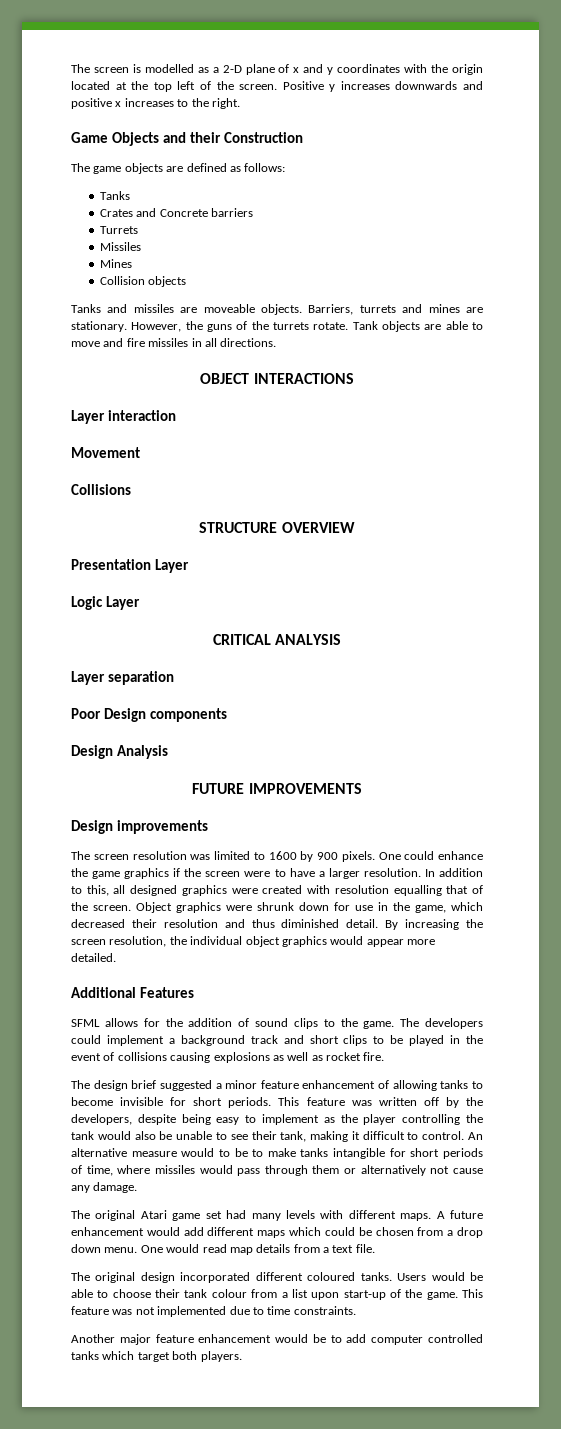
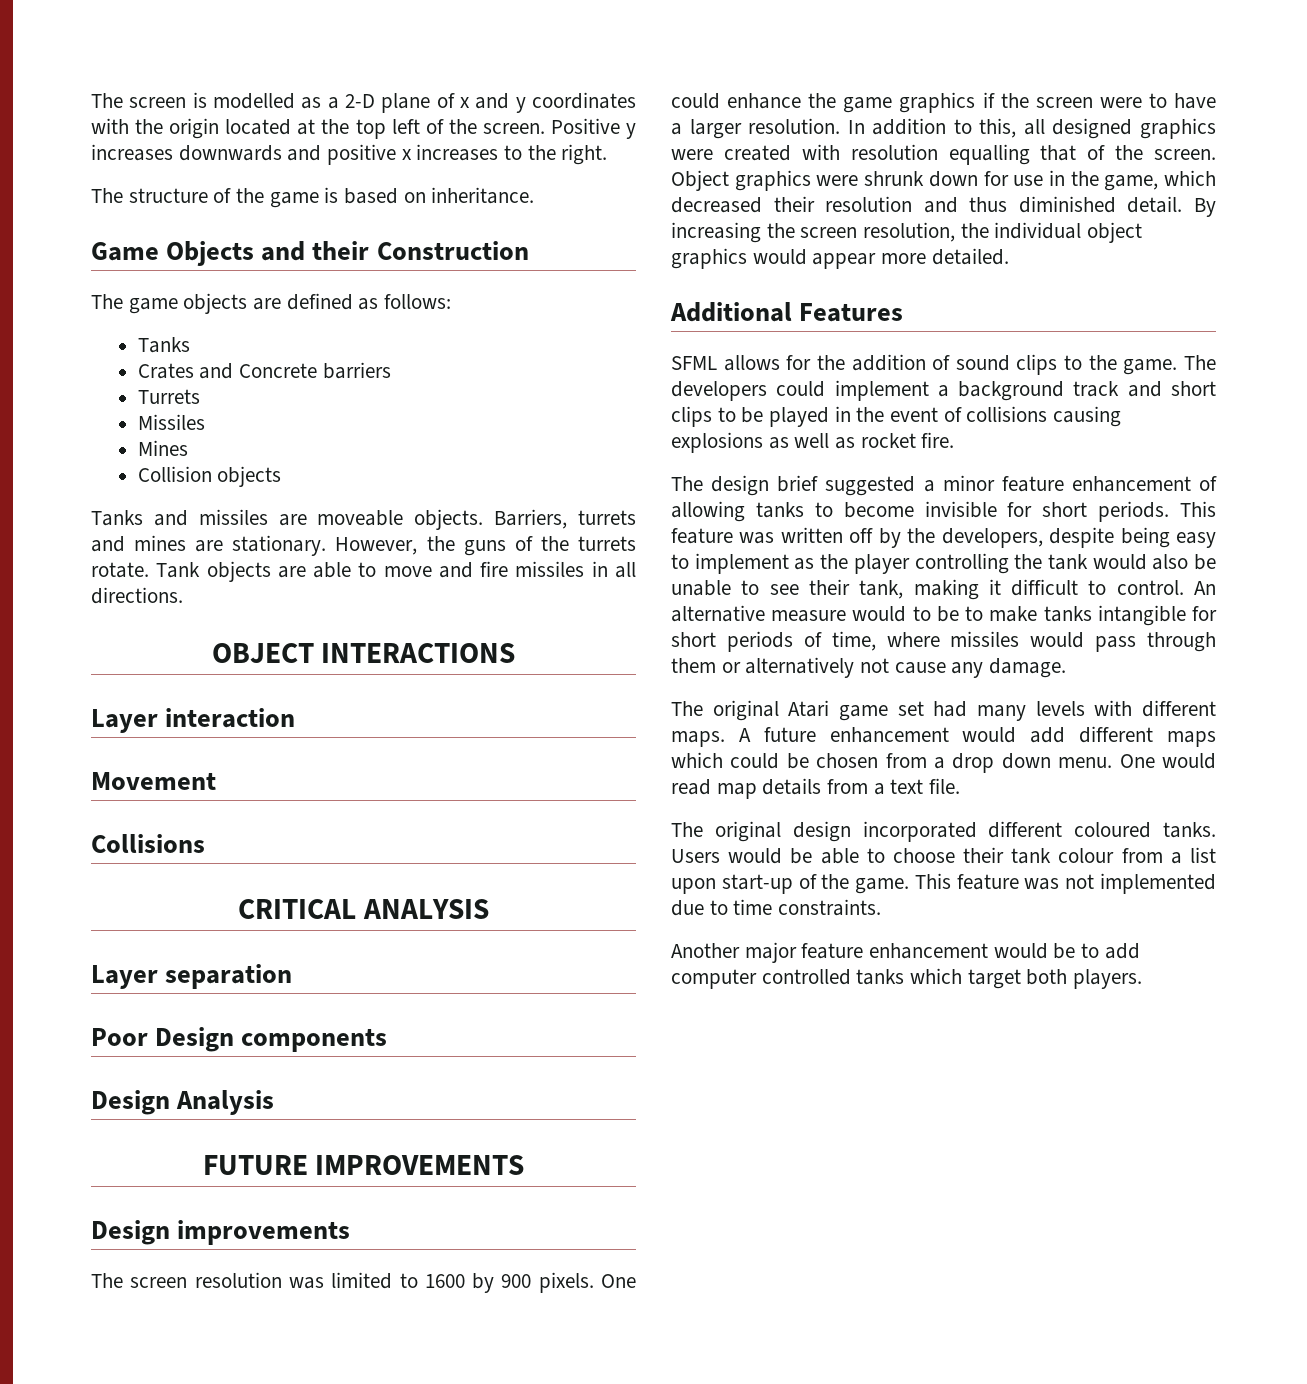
(240, 103) none -> [91,187,535,208] // The structure of the game is based on inheritance.
[199,522,355,533] [71,559,189,573] [71,596,140,610] // STRUCTURE OVERVIEW // Presentation Layer // Logic Layer -> (205, 843) none

